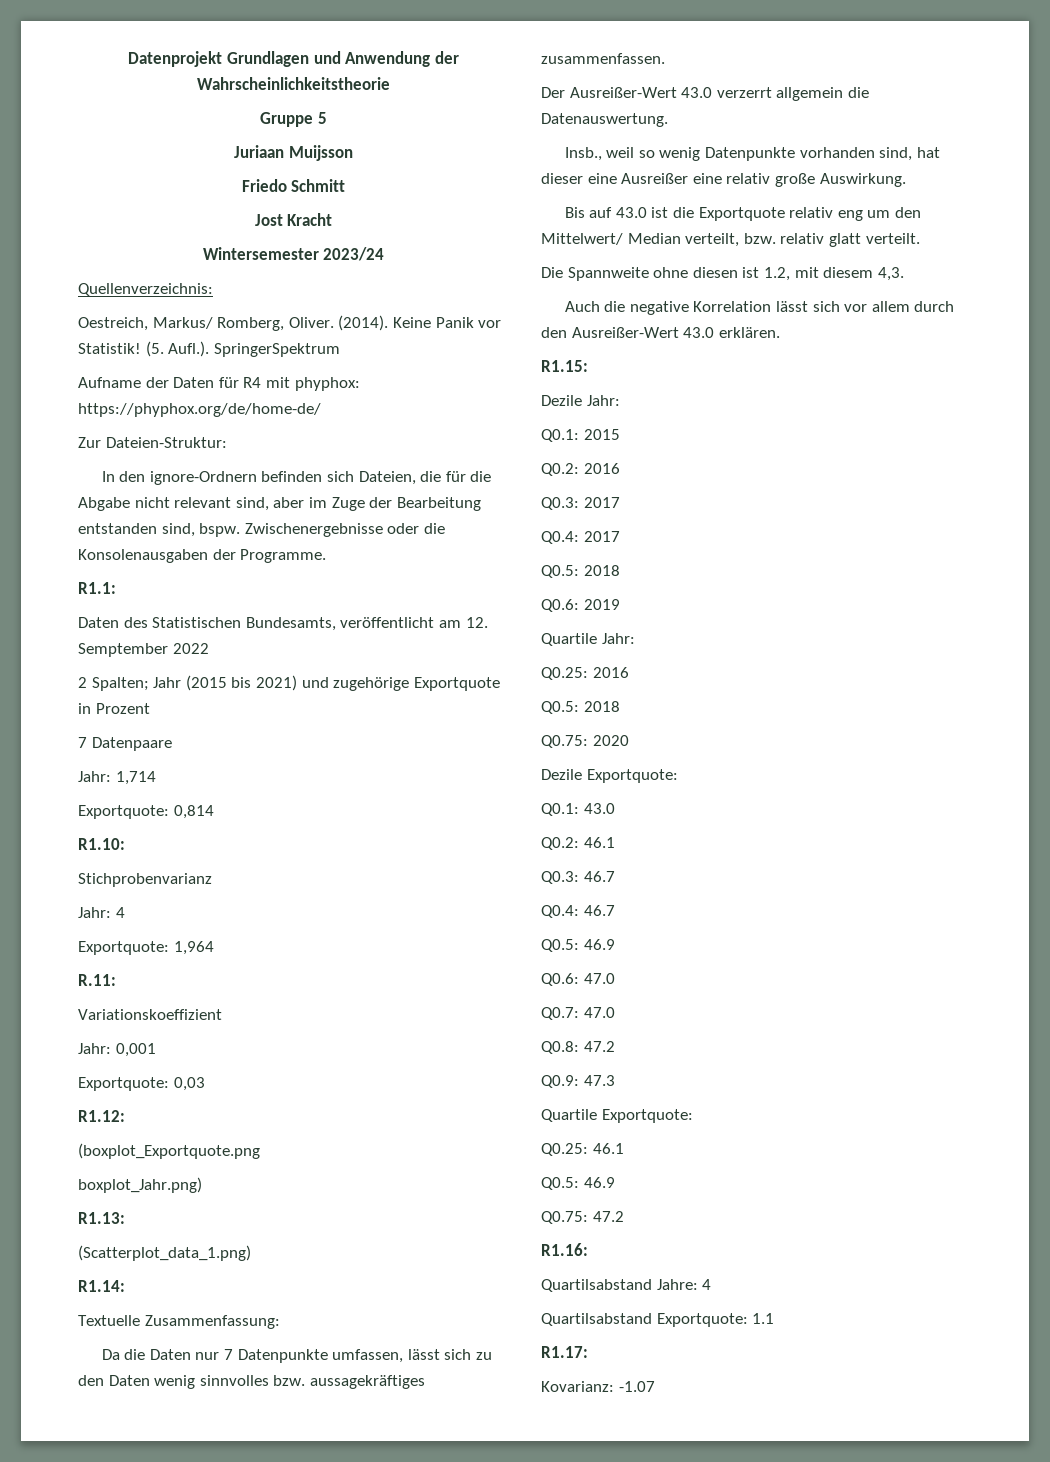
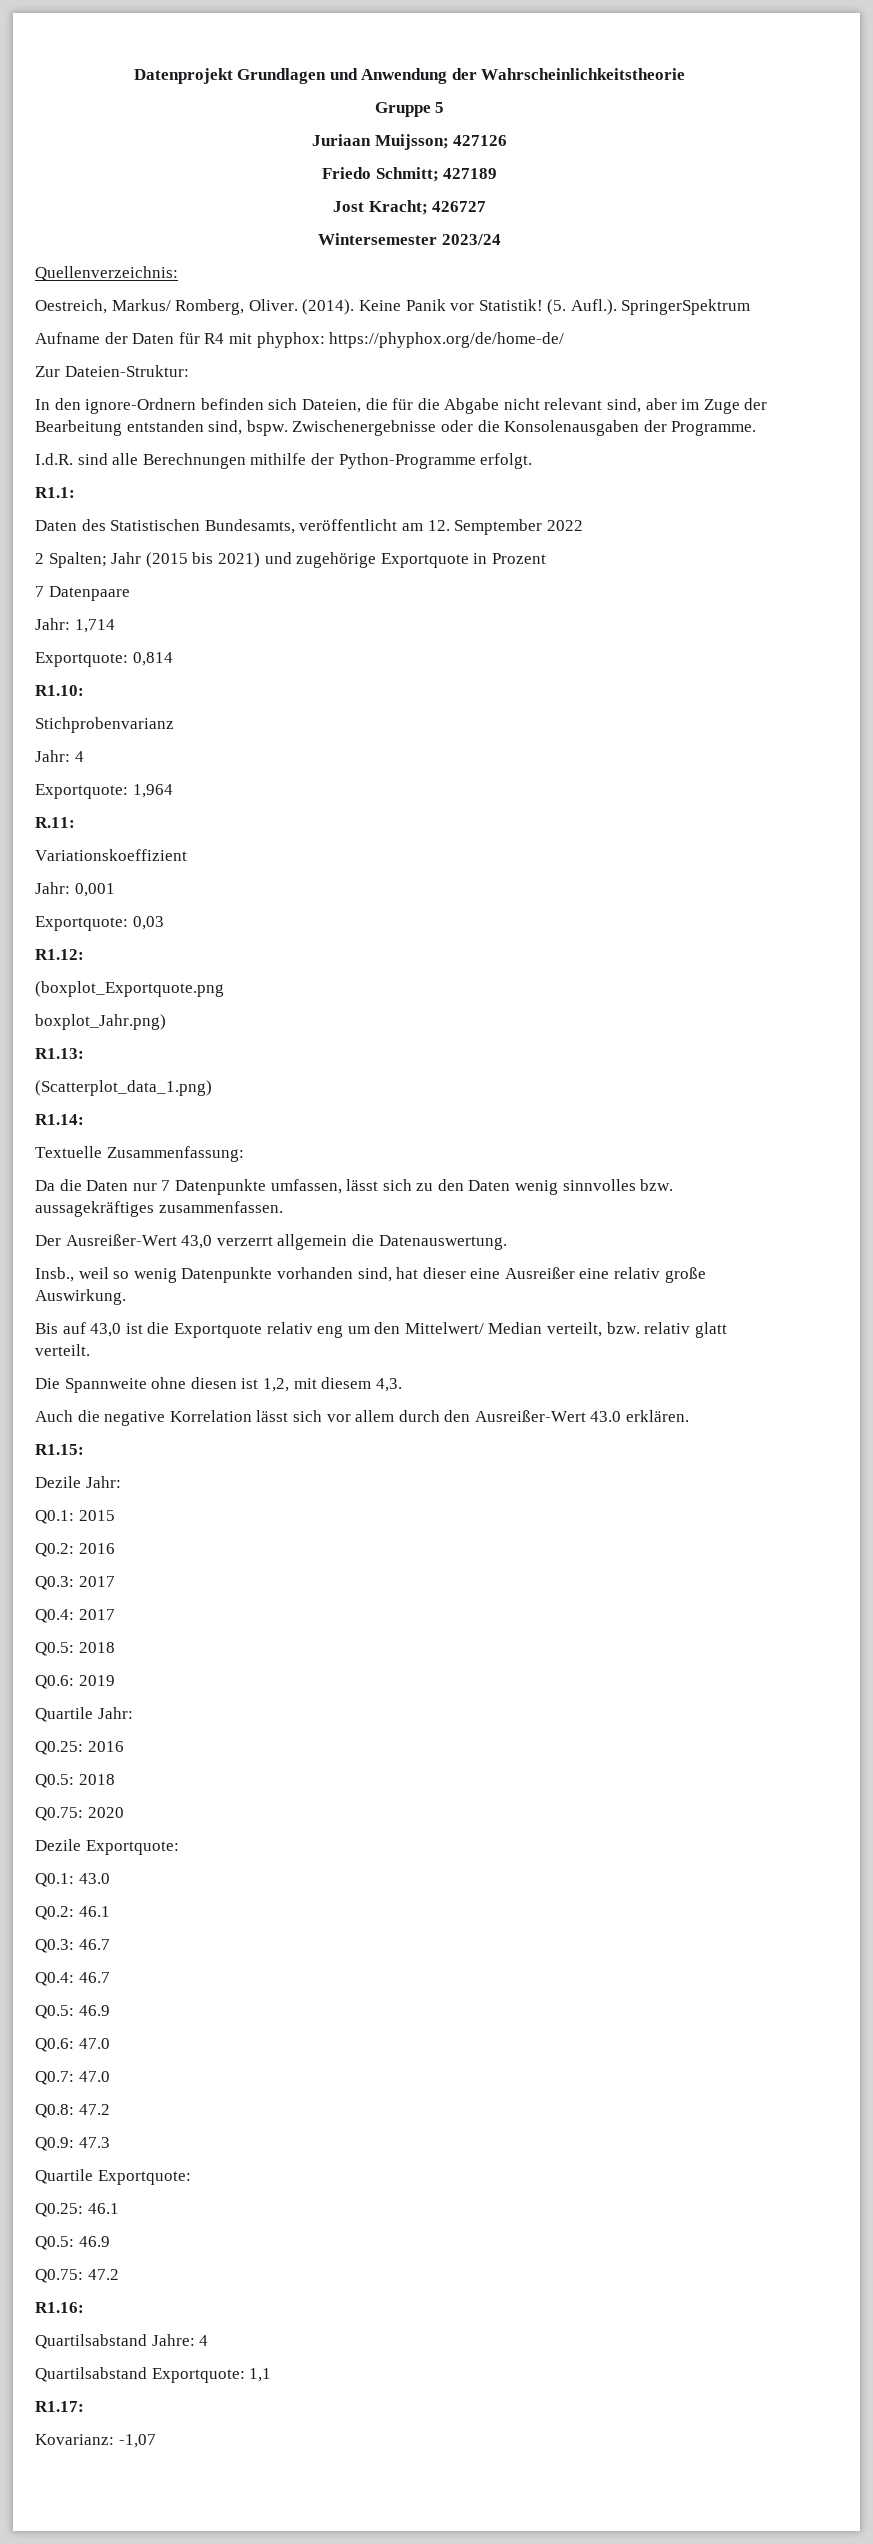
[288,145,353,161] Muijsson -> [374,134,508,150] Muijsson; 427126
[291,179,346,192] Schmitt -> [375,167,498,182] Schmitt; 427189
[287,213,333,226] Kracht -> [368,200,487,215] Kracht; 426727
(327, 556) none -> [35,453,533,469] // I.d.R. sind alle Berechnungen mithilfe der Python-Programme erfolgt.
[681,87,713,98] 43.0 -> [181,1235,213,1249] 43,0
[615,207,647,218] 43.0 -> [90,1323,122,1337] 43,0
[763,267,790,281] 1.2, -> [262,1378,289,1392] 1,2,
[752,1313,775,1324] 1.1 -> [249,2368,272,2382] 1,1
[618,1381,655,1392] -1.07 -> [118,2434,156,2448] -1,07

